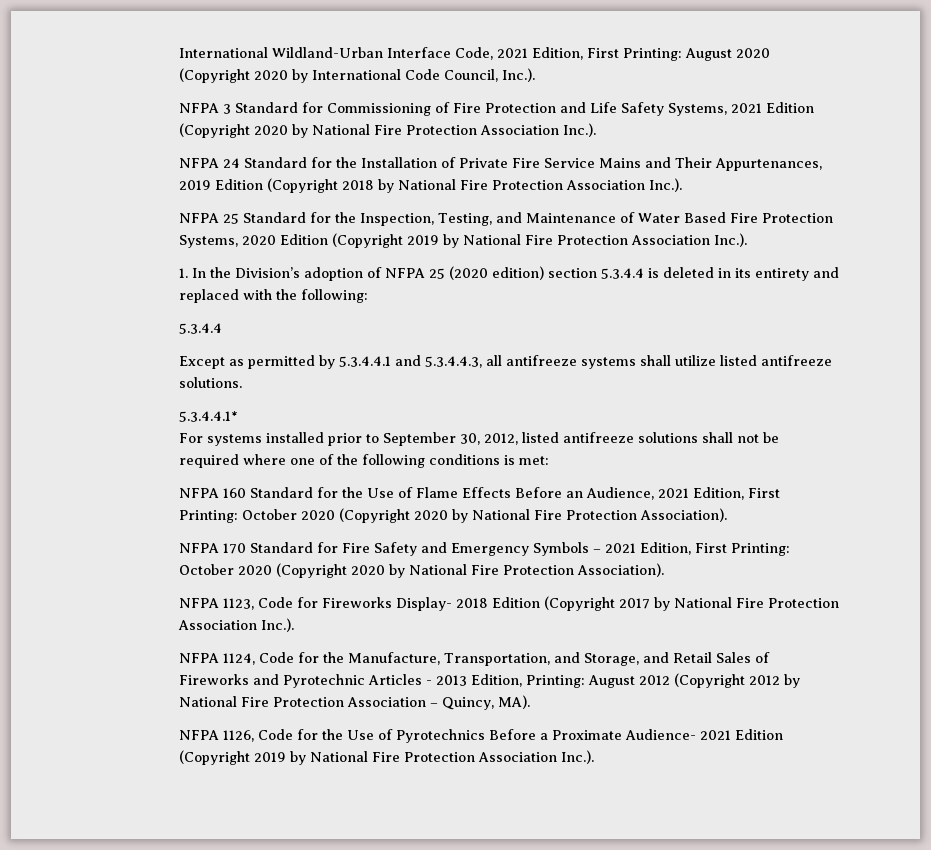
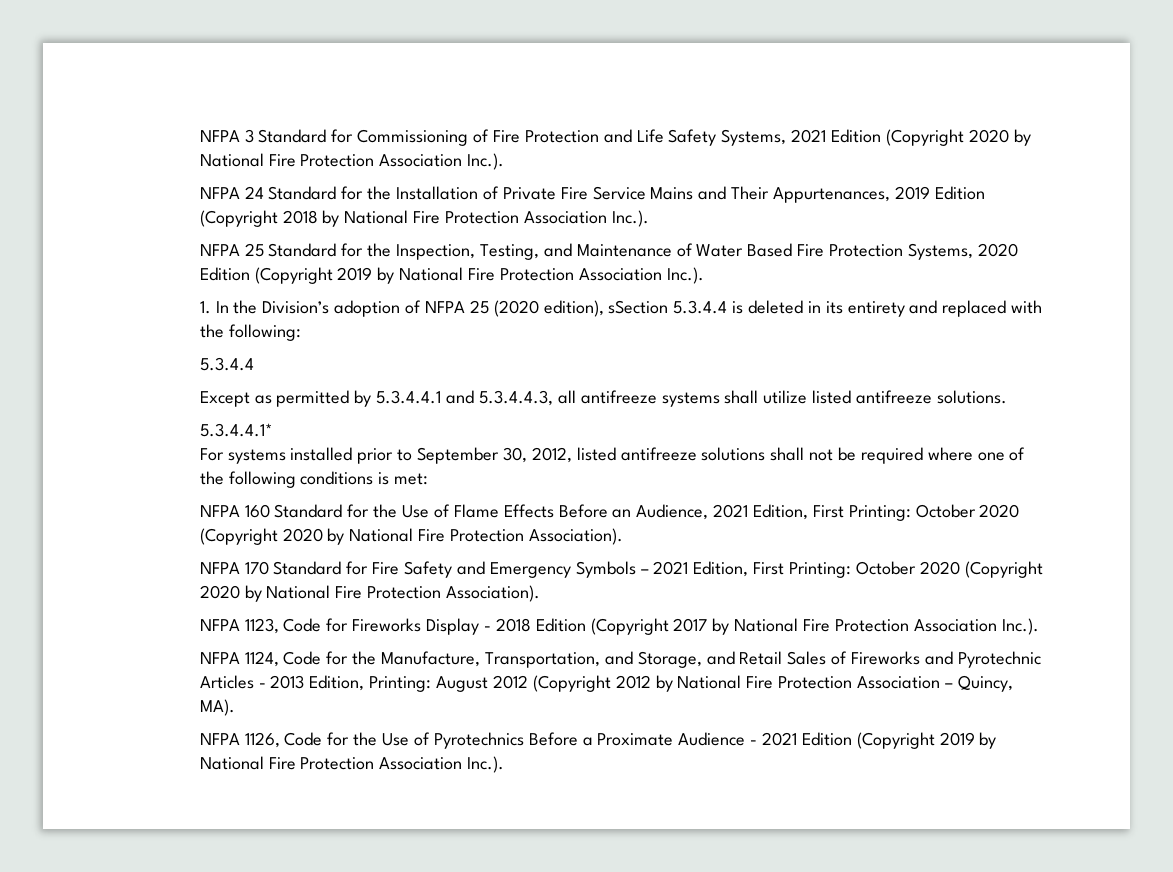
[179,47,771,61] [179,68,536,83] International Wildland-Urban Interface Code, 2021 Edition, First Printing: August 2020 (Copyright 2020 by International Code Council, Inc.). // -> (199, 136) none
[492,266,598,280] edition) section -> [543,300,669,317] edition), sSection
[396,597,453,611] Display- -> [426,618,491,635] Display -
[625,729,697,740] Audience- -> [678,732,758,746] Audience -

